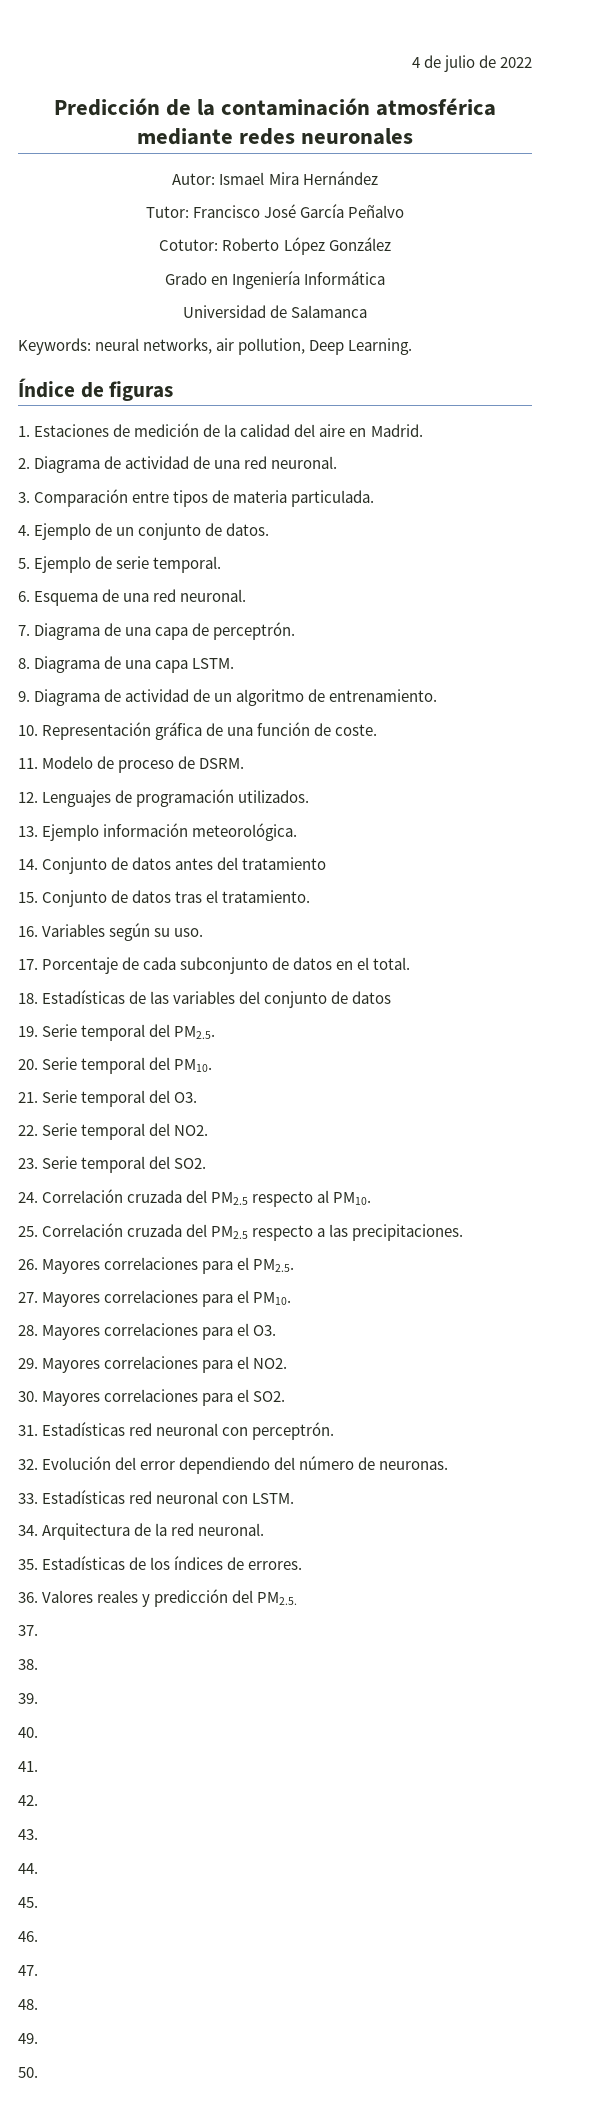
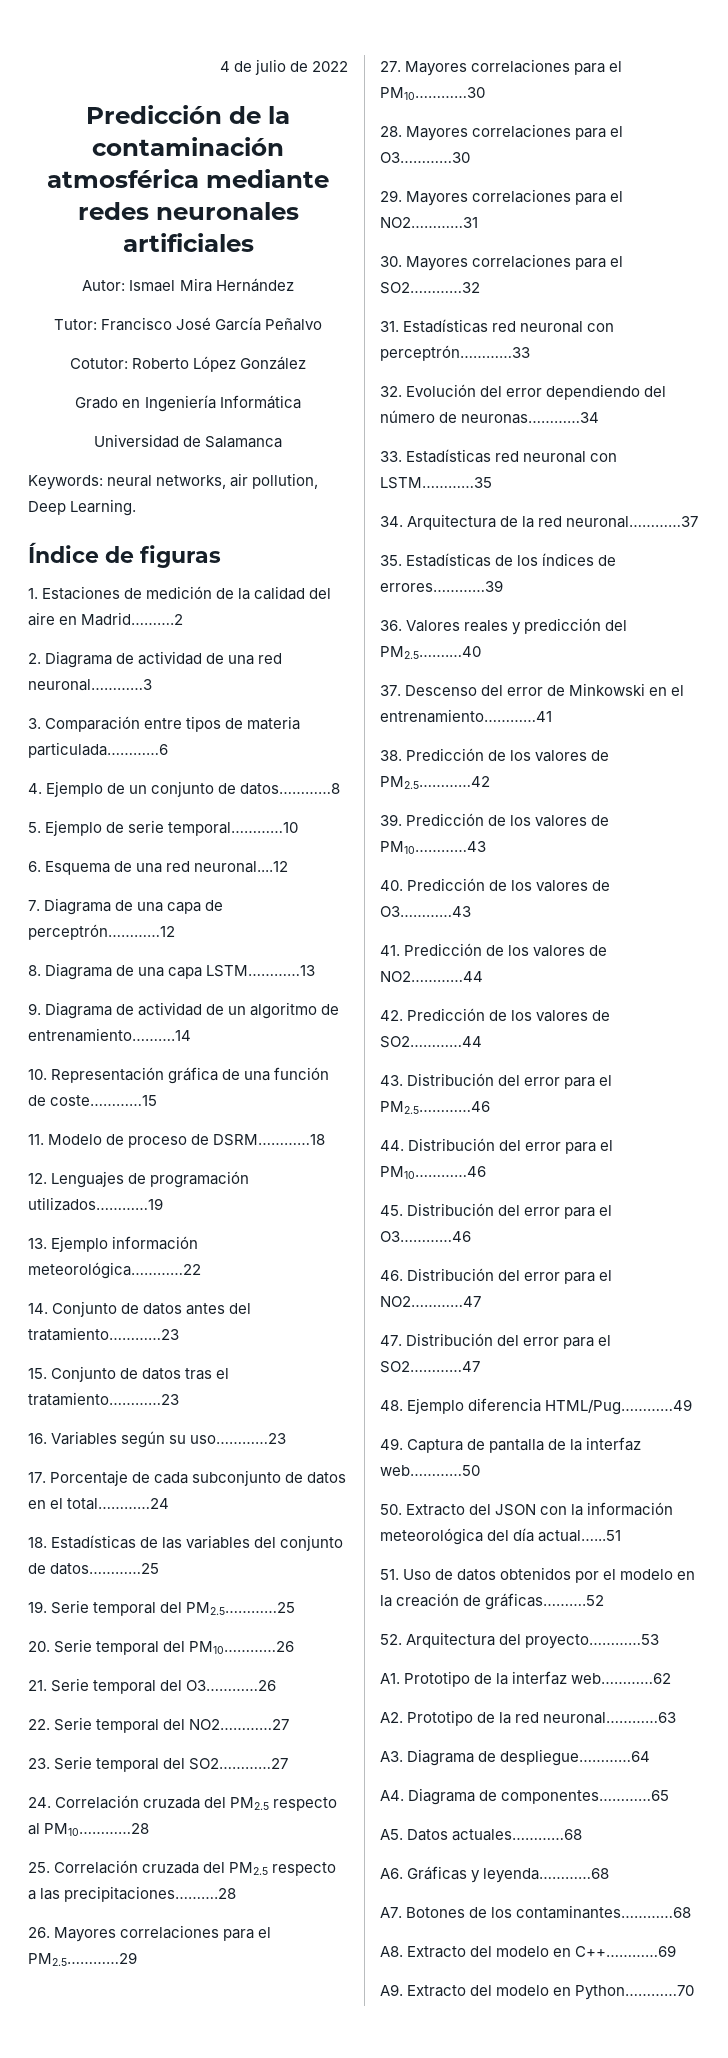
(414, 136) none -> [122,233,254,252] artificiales
[370,424,423,437] Madrid. -> [81,612,184,626] Madrid……….2
[271,456,338,469] neuronal. -> [28,679,152,691] neuronal…………3
[291,490,375,507] particulada. -> [28,742,168,758] particulada…………6
[226,523,270,536] datos. -> [240,783,341,795] datos…………8
[153,556,222,573] temporal. -> [168,822,299,836] temporal…………10
[180,589,247,602] neuronal. -> [194,861,289,873] neuronal....12
[213,622,296,640] perceptrón. -> [28,924,175,940] perceptrón…………12
[192,658,235,669] LSTM. -> [206,965,316,977] LSTM…………13
[329,689,438,702] entrenamiento. -> [28,1028,191,1042] entrenamiento……….14
[335,724,378,736] coste. -> [50,1095,158,1106] coste…………15
[199,758,245,769] DSRM. -> [213,1134,326,1146] DSRM…………18
[238,790,310,803] utilizados. -> [28,1197,163,1211] utilizados…………19
[192,823,298,841] meteorológica. -> [28,1262,201,1279] meteorológica…………22
[242,857,327,870] tratamiento -> [28,1327,179,1341] tratamiento…………23
[222,890,311,903] tratamiento. -> [28,1392,179,1406] tratamiento…………23
[174,928,204,937] uso. -> [190,1433,287,1444] uso…………23
[373,957,411,970] total. -> [67,1498,170,1510] total…………24
[352,991,392,1004] datos -> [50,1563,160,1575] datos…………25
[174,1026,216,1039] PM2.5. -> [186,1602,296,1615] PM2.5…………25
[174,1059,213,1072] PM10. -> [189,1641,295,1654] PM10…………26
[174,1092,198,1103] O3. -> [186,1680,277,1691] O3…………26
[174,1125,209,1136] NO2. -> [189,1719,290,1730] NO2…………27
[174,1158,207,1169] SO2. -> [189,1758,289,1770] SO2…………27
[333,1192,372,1205] PM10. -> [44,1823,150,1836] PM10…………28
[352,1224,464,1241] precipitaciones. -> [64,1886,237,1902] precipitaciones……….28
[253,1259,295,1272] PM2.5. -> [28,1952,137,1966] PM2.5…………29
[253,1292,292,1305] PM10. -> [380,87,485,100] PM10…………30
[253,1325,277,1336] O3. -> [380,152,470,163] O3…………30
[253,1358,288,1369] NO2. -> [380,217,478,228] NO2…………31
[253,1391,286,1402] SO2. -> [380,282,480,294] SO2…………32
[252,1422,335,1440] perceptrón. -> [380,345,530,361] perceptrón…………33
[379,1461,449,1470] neuronas. -> [461,412,600,424] neuronas…………34
[252,1493,295,1504] LSTM. -> [380,477,492,489] LSTM…………35
[198,1523,265,1536] neuronal. -> [566,516,699,528] neuronal…………37
[248,1561,303,1570] errores. -> [380,580,503,592] errores…………39
[257,1592,298,1605] PM2.5. -> [380,646,481,659] PM2.5…….…40
[18,1659,38,1670] [18,1693,38,1704] [18,1727,38,1738] [18,1761,38,1772] [18,1795,38,1806] [18,1829,38,1840] [18,1863,38,1874] [18,1897,38,1908] [18,1931,38,1942] [18,1965,38,1976] [18,1999,38,2010] [18,2033,38,2044] [18,2067,38,2078] // 38. // 39. // 40. // 41. // 42. // 43. // 44. // 45. // 46. // 47. // 48. // 49. // 50. -> [405,683,685,696] [380,709,552,723] [380,748,610,762] [380,776,490,789] [380,813,610,827] [380,841,486,854] [380,878,611,892] [380,906,471,917] [380,943,608,957] [380,971,483,982] [380,1008,611,1022] [380,1036,482,1048] [380,1073,613,1089] [380,1101,490,1114] [380,1138,614,1154] [380,1166,486,1179] [380,1203,613,1219] [380,1231,471,1242] [380,1268,613,1284] [380,1296,481,1307] [380,1333,612,1349] [380,1361,480,1373] [380,1398,693,1415] [380,1437,642,1453] [380,1465,480,1476] [380,1502,674,1516] [380,1528,622,1545] [380,1567,696,1583] [380,1593,605,1610] [380,1632,660,1649] [380,1671,672,1687] [380,1710,677,1726] [380,1749,651,1766] [380,1788,670,1805] [380,1829,583,1841] [380,1866,610,1883] [380,1905,692,1919] [380,1945,677,1958] [380,1984,695,2000] Descenso del error de Minkowski en el entrenamiento…………41 // 38. Predicción de los valores de PM2.5…………42 // 39. Predicción de los valores de PM10…………43 // 40. Predicción de los valores de O3…………43 // 41. Predicción de los valores de NO2…………44 // 42. Predicción de los valores de SO2…………44 // 43. Distribución del error para el PM2.5…………46 // 44. Distribución del error para el PM10…………46 // 45. Distribución del error para el O3…………46 // 46. Distribución del error para el NO2…………47 // 47. Distribución del error para el SO2…………47 // 48. Ejemplo diferencia HTML/Pug…………49 // 49. Captura de pantalla de la interfaz web…………50 // 50. Extracto del JSON con la información meteorológica del día actual…...51 // 51. Uso de datos obtenidos por el modelo en la creación de gráficas……….52 // 52. Arquitectura del proyecto…………53 // A1. Prototipo de la interfaz web…………62 // A2. Prototipo de la red neuronal…………63 // A3. Diagrama de despliegue…………64 // A4. Diagrama de componentes…………65 // A5. Datos actuales…………68 // A6. Gráficas y leyenda…………68 // A7. Botones de los contaminantes…………68 // A8. Extracto del modelo en C++…………69 // A9. Extracto del modelo en Python…………70

